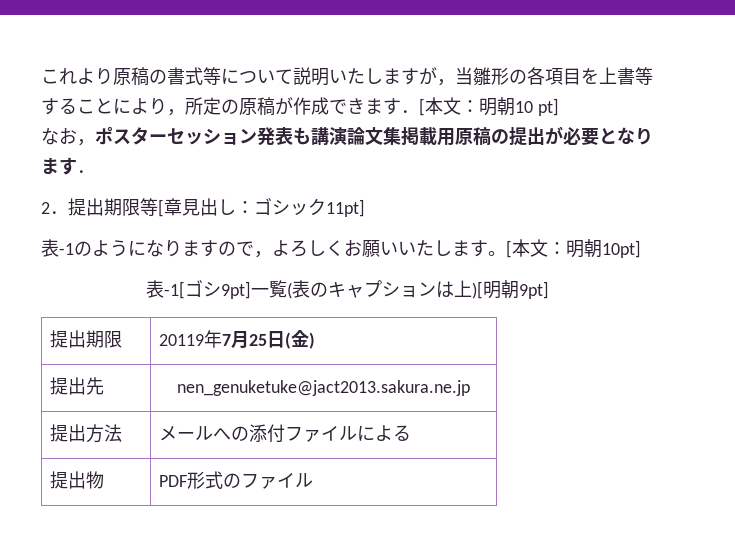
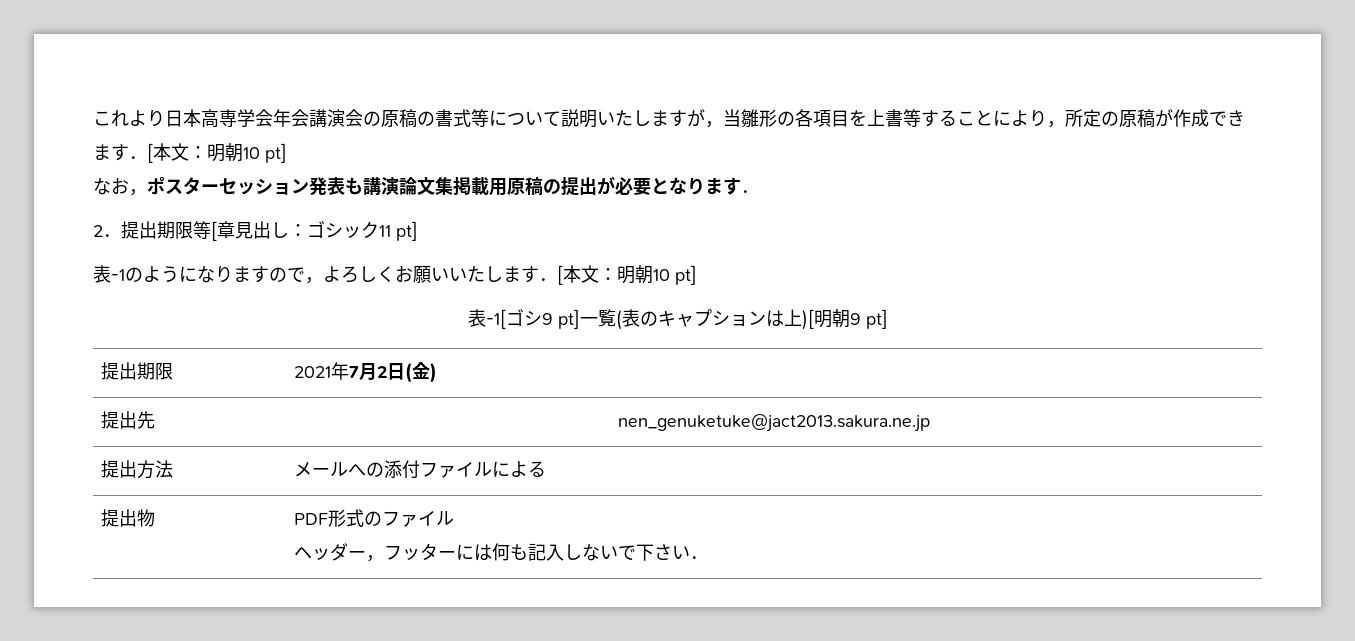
(113, 76) none -> [165,109,381,128] 日本高専学会年会講演会の
[326,199,365,217] 11pt] -> [379,221,418,241] 11 pt]
[488,239,641,258] 。[本文：明朝10pt] -> [539,265,697,285] ．[本文：明朝10 pt]
[220,281,251,299] 9pt] -> [541,309,580,329] 9 pt]
[518,281,549,299] 9pt] -> [849,309,888,329] 9 pt]
[158,334,204,346] 20119 -> [294,366,332,378] 2021
[248,334,267,346] 25 -> [377,366,388,378] 2
(313, 480) none -> [294,543,709,562] // ヘッダー，フッターには何も記入しないで下さい．

